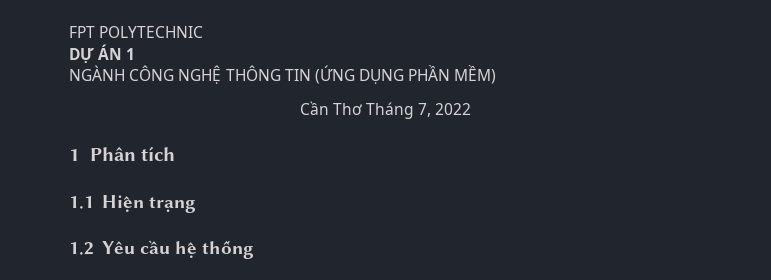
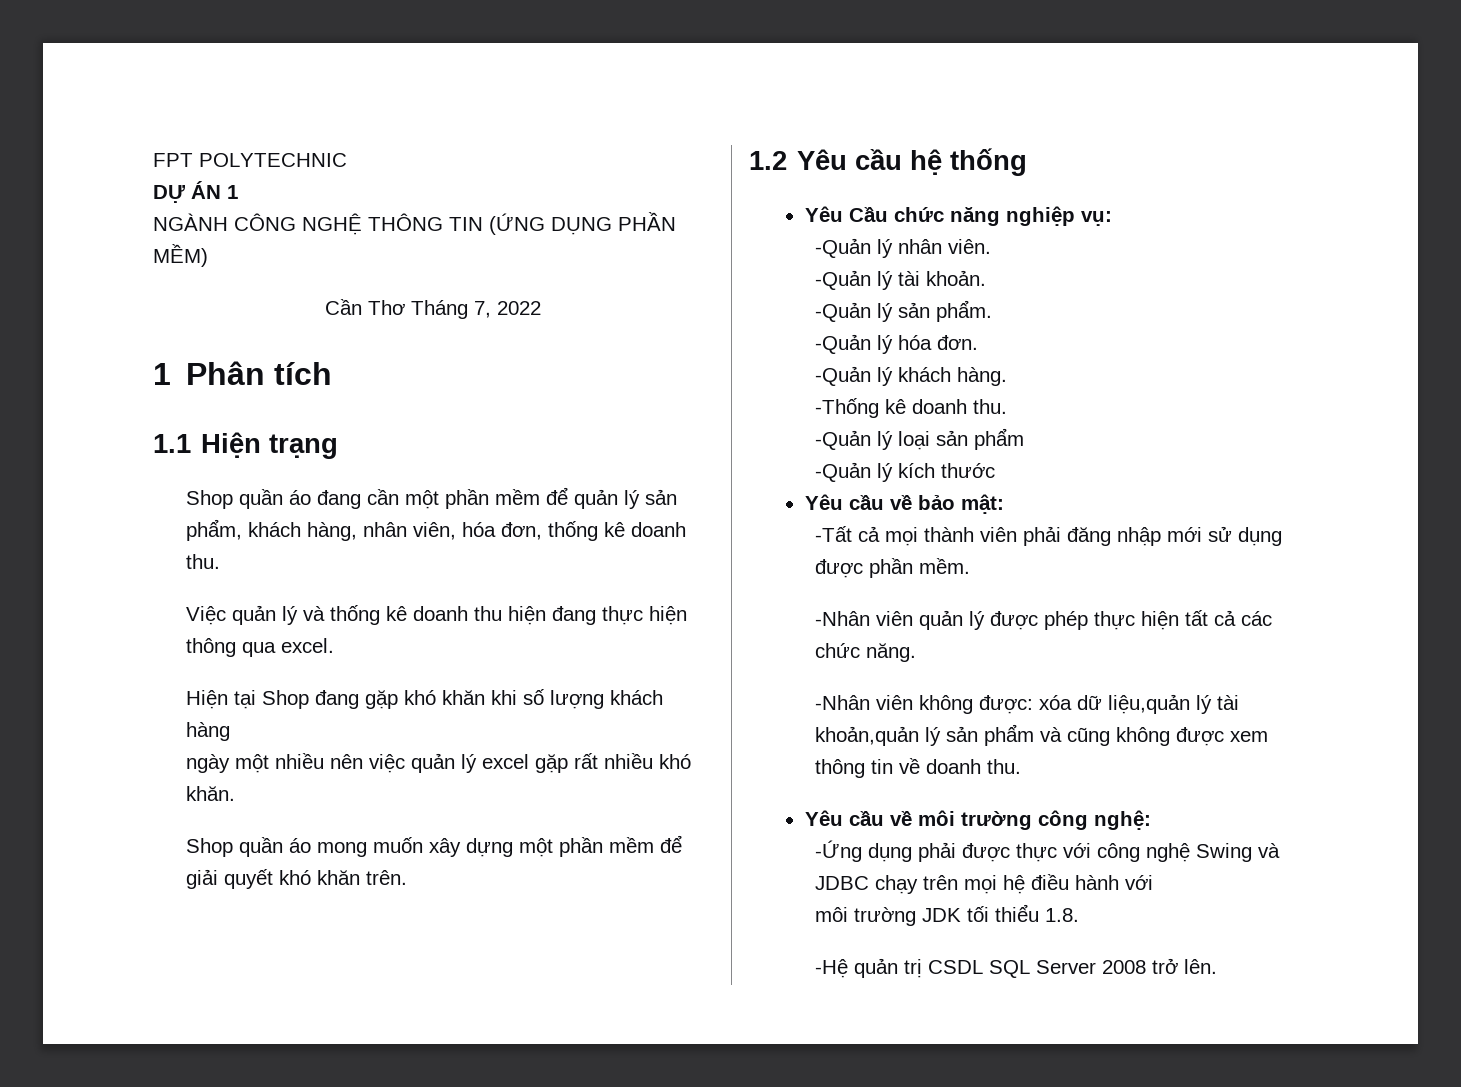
(196, 205) none -> [186,487,678,509] [186,519,687,541] [186,554,221,569] [186,605,688,625] [186,638,335,657] [186,689,664,709] [186,722,231,741] [186,753,692,773] [186,786,236,801] [186,835,683,857] [186,869,408,889] // Shop quần áo đang cần một phần mềm để quản lý sản phẩm, khách hàng, nhân viên, hóa đơn, thống kê doanh thu. // Việc quản lý và thống kê doanh thu hiện đang thực hiện thông qua excel. // Hiện tại Shop đang gặp khó khăn khi số lượng khách hàng // ngày một nhiều nên việc quản lý excel gặp rất nhiều khó khăn. // Shop quần áo mong muốn xây dựng một phần mềm để giải quyết khó khăn trên.
(255, 250) none -> [804,206,1112,226] [815,238,992,258] [815,270,987,290] [815,300,993,322] [815,334,979,354] [815,366,1008,386] [815,398,1008,418] [815,428,1025,450] [815,462,996,482] [804,494,1004,514] [815,526,1283,546] [815,558,971,578] [815,610,1273,630] [815,643,917,662] [815,694,1240,714] [815,724,1269,746] [815,758,1022,778] [804,810,1151,830] [815,840,1281,862] [815,874,1154,894] [815,904,1080,926] [815,958,1218,978] // Yêu Cầu chức năng nghiệp vụ: // -Quản lý nhân viên. // -Quản lý tài khoản. // -Quản lý sản phẩm. // -Quản lý hóa đơn. // -Quản lý khách hàng. // -Thống kê doanh thu. // -Quản lý loại sản phẩm // -Quản lý kích thước // Yêu cầu về bảo mật: // -Tất cả mọi thành viên phải đăng nhập mới sử dụng được phần mềm. // -Nhân viên quản lý được phép thực hiện tất cả các chức năng. // -Nhân viên không được: xóa dữ liệu,quản lý tài khoản,quản lý sản phẩm và cũng không được xem thông tin về doanh thu. // Yêu cầu về môi trường công nghệ: // -Ứng dụng phải được thực với công nghệ Swing và JDBC chạy trên mọi hệ điều hành với // môi trường JDK tối thiểu 1.8. // -Hệ quản trị CSDL SQL Server 2008 trở lên.

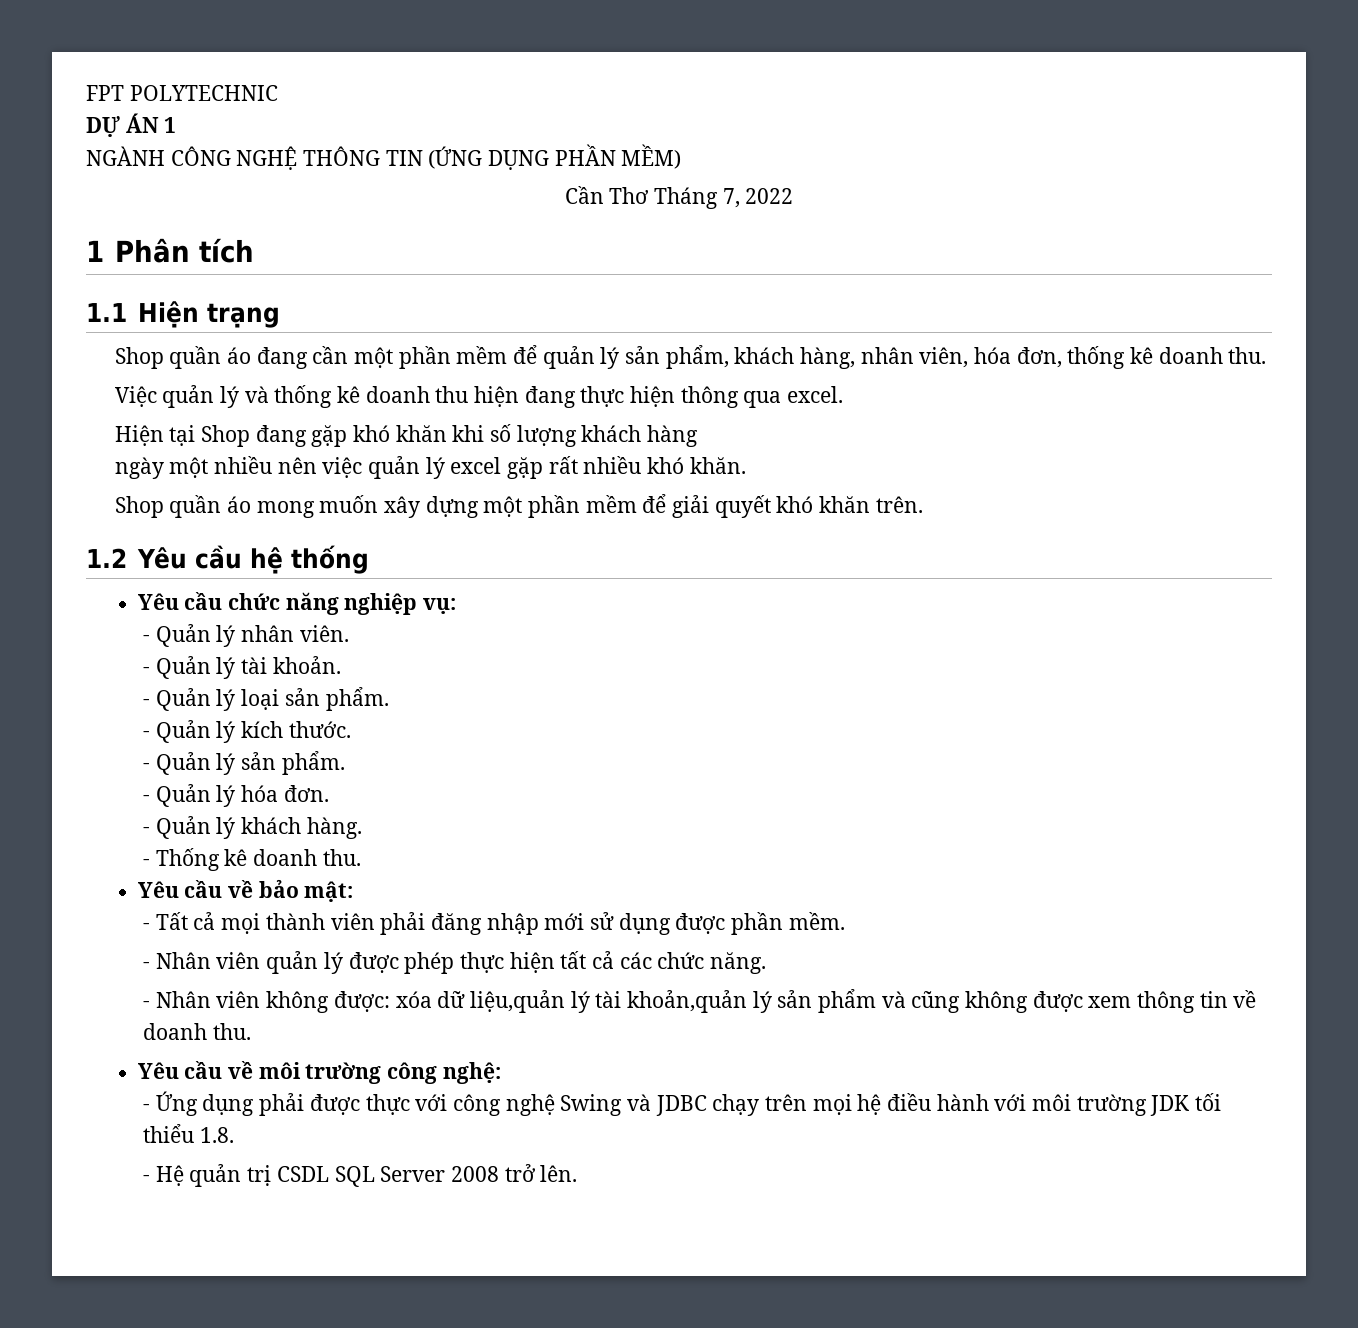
[848,207,888,222] Cầu -> [184,592,223,610] cầu
[815,238,872,258] -Quản -> [143,624,211,647] - Quản
[815,270,872,290] -Quản -> [143,656,211,679] - Quản
[815,302,872,322] -Quản -> [143,687,389,711] [143,720,351,743] [143,752,211,775] - Quản lý loại sản phẩm. // - Quản lý kích thước. // - Quản
[815,334,872,354] -Quản -> [143,784,211,807] - Quản
[815,366,872,386] -Quản -> [143,816,211,839] - Quản
[815,398,1008,418] [815,428,1025,450] [815,462,996,482] -Thống kê doanh thu. // -Quản lý loại sản phẩm // -Quản lý kích thước -> [143,848,361,871] - Thống kê doanh thu.
[815,526,853,542] -Tất -> [143,912,188,930] - Tất
[815,611,871,626] -Nhân -> [143,952,211,969] - Nhân
[815,695,871,710] -Nhân -> [143,991,211,1008] - Nhân
[815,840,863,862] -Ứng -> [143,1091,198,1116] - Ứng
(1154, 882) // -> (1027, 1102) none
[815,959,849,978] -Hệ -> [143,1165,184,1186] - Hệ

